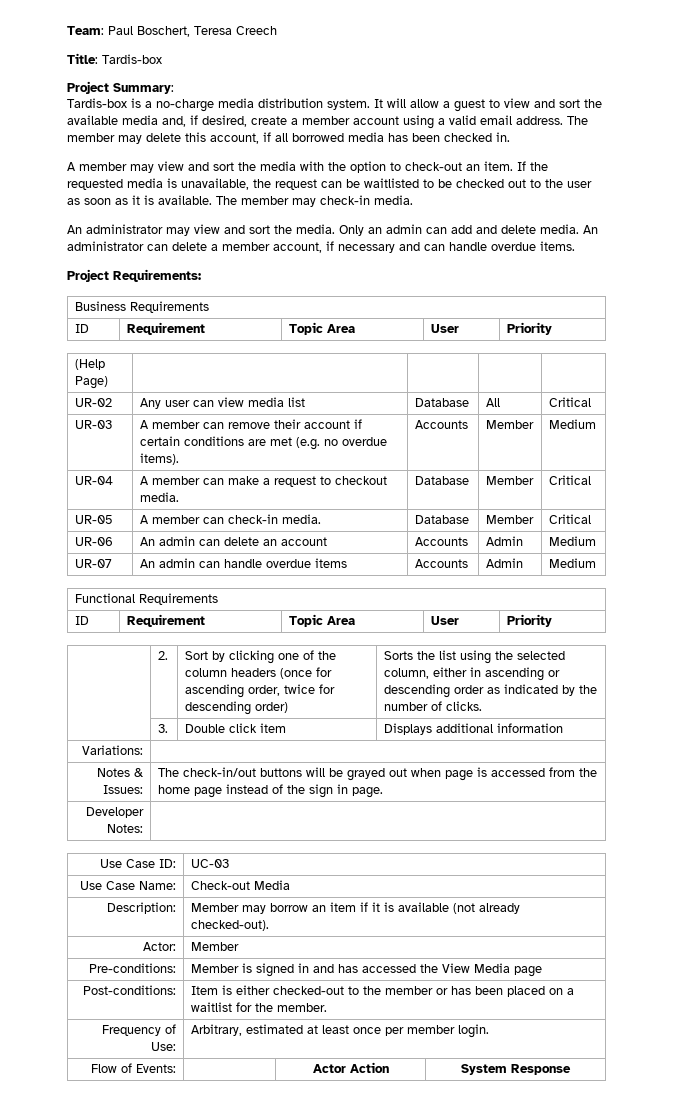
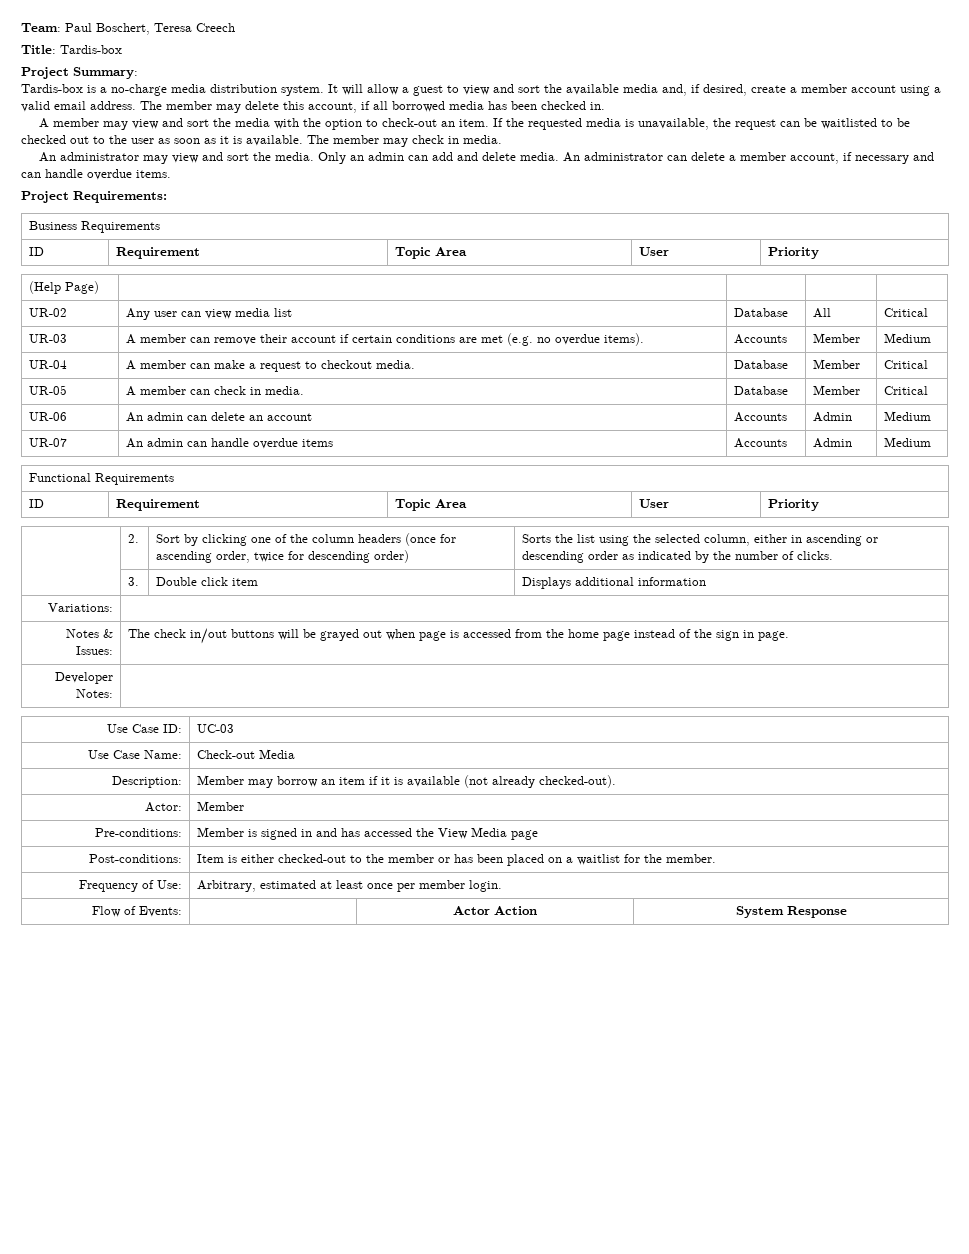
[320,195,370,205] check-in -> [412,135,459,144] check in
[227,514,278,524] check-in -> [213,386,261,395] check in
[182,767,256,777] check-in/out -> [153,628,227,644] check in/out

